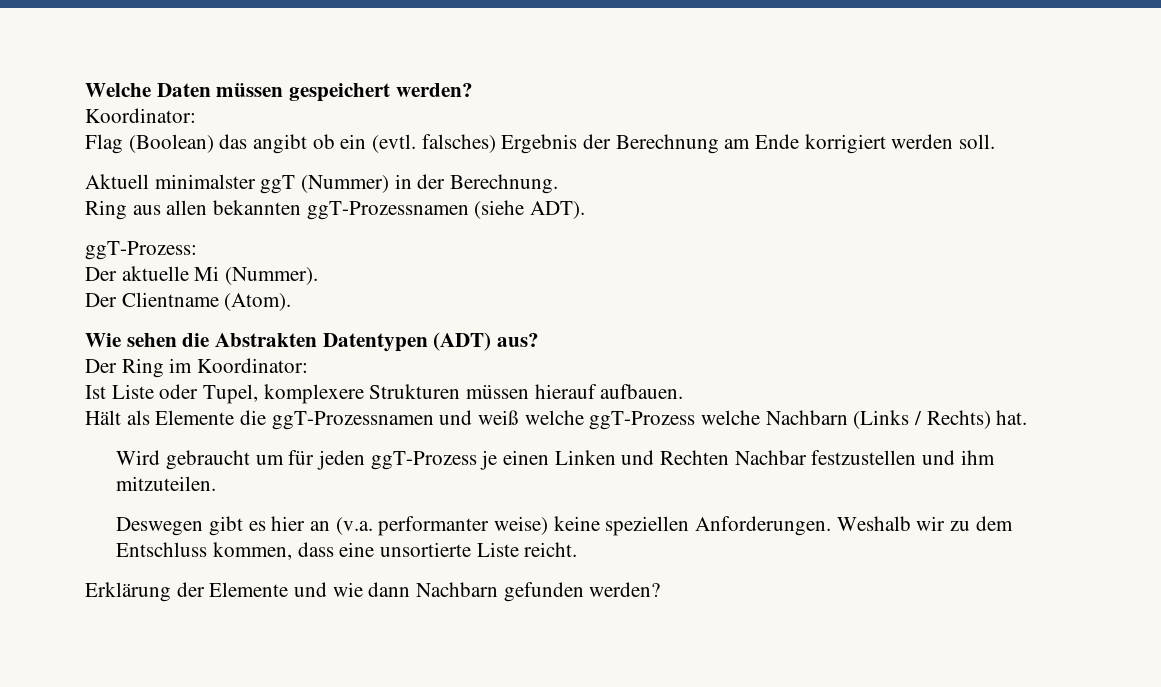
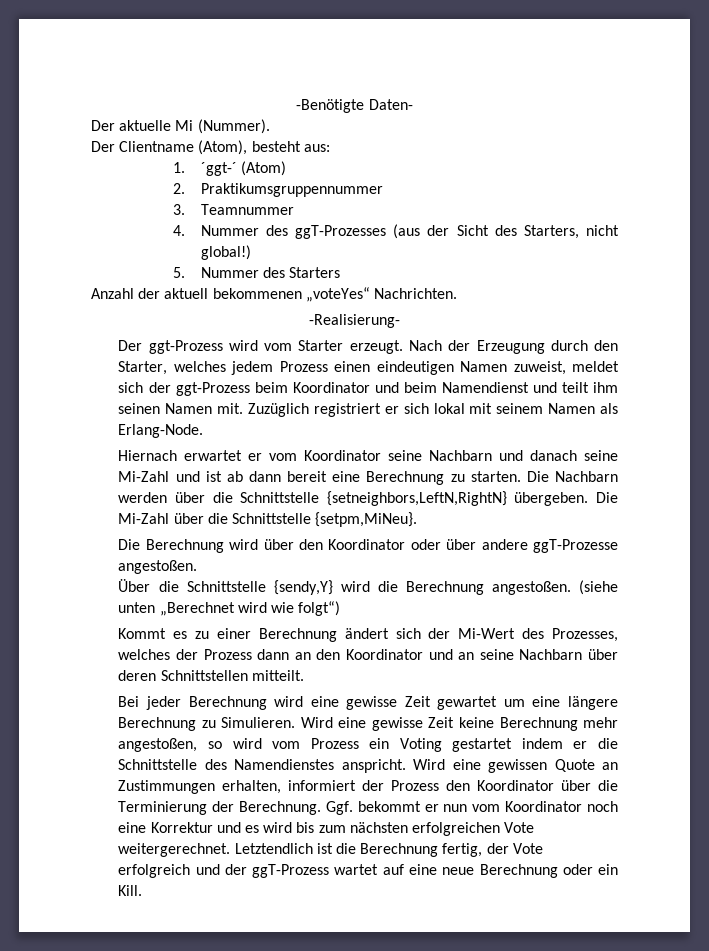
[85,83,473,102] [85,108,196,123] [85,134,996,154] [85,174,559,194] [85,200,586,220] [85,241,197,260] Welche Daten müssen gespeichert werden? // Koordinator: // Flag (Boolean) das angibt ob ein (evtl. falsches) Ergebnis der Berechnung am Ende korrigiert werden soll. // Aktuell minimalster ggT (Nummer) in der Berechnung. // Ring aus allen bekannten ggT-Prozessnamen (siehe ADT). // ggT-Prozess: -> [296,99,413,113] -Benötigte Daten-
[224,293,292,311] [85,332,540,352] [85,358,309,378] [85,384,684,404] [85,410,1028,430] [116,450,995,470] [116,476,217,491] [116,516,1013,536] [116,542,578,560] [85,582,661,602] (Atom). // Wie sehen die Abstrakten Datentypen (ADT) aus? // Der Ring im Koordinator: // Ist Liste oder Tupel, komplexere Strukturen müssen hierauf aufbauen. // Hält als Elemente die ggT-Prozessnamen und weiß welche ggT-Prozess welche Nachbarn (Links / Rechts) hat. // Wird gebraucht um für jeden ggT-Prozess je einen Linken und Rechten Nachbar festzustellen und ihm mitzuteilen. // Deswegen gibt es hier an (v.a. performanter weise) keine speziellen Anforderungen. Weshalb wir zu dem Entschluss kommen, dass eine unsortierte Liste reicht. // Erklärung der Elemente und wie dann Nachbarn gefunden werden? -> [198,140,330,155] [173,161,287,176] [173,183,383,197] [173,204,294,215] [173,224,619,239] [200,245,251,260] [173,267,341,278] [91,287,457,302] [309,314,400,328] [118,340,618,354] [118,361,619,375] [118,382,618,396] [118,403,618,417] [118,424,204,438] [118,450,618,461] [118,471,618,485] [118,491,618,506] [118,512,418,527] [118,539,618,553] [118,560,198,574] [118,579,618,595] [118,601,341,616] [118,628,618,642] [118,649,618,660] [118,670,304,681] [118,696,618,710] [118,717,618,731] [118,738,618,752] [118,759,618,773] [118,780,618,794] [118,801,618,815] [118,822,535,836] [118,843,543,857] [118,864,618,878] [118,885,143,896] (Atom), besteht aus: // 1. ´ggt-´ (Atom) // 2. Praktikumsgruppennummer // 3. Teamnummer // 4. Nummer des ggT-Prozesses (aus der Sicht des Starters, nicht global!) // 5. Nummer des Starters // Anzahl der aktuell bekommenen „voteYes“ Nachrichten. // -Realisierung- // Der ggt-Prozess wird vom Starter erzeugt. Nach der Erzeugung durch den Starter, welches jedem Prozess einen eindeutigen Namen zuweist, meldet sich der ggt-Prozess beim Koordinator und beim Namendienst und teilt ihm seinen Namen mit. Zuzüglich registriert er sich lokal mit seinem Namen als Erlang-Node. // Hiernach erwartet er vom Koordinator seine Nachbarn und danach seine Mi-Zahl und ist ab dann bereit eine Berechnung zu starten. Die Nachbarn werden über die Schnittstelle {setneighbors,LeftN,RightN} übergeben. Die Mi-Zahl über die Schnittstelle {setpm,MiNeu}. // Die Berechnung wird über den Koordinator oder über andere ggT-Prozesse angestoßen. // Über die Schnittstelle {sendy,Y} wird die Berechnung angestoßen. (siehe unten „Berechnet wird wie folgt“) // Kommt es zu einer Berechnung ändert sich der Mi-Wert des Prozesses, welches der Prozess dann an den Koordinator und an seine Nachbarn über deren Schnittstellen mitteilt. // Bei jeder Berechnung wird eine gewisse Zeit gewartet um eine längere Berechnung zu Simulieren. Wird eine gewisse Zeit keine Berechnung mehr angestoßen, so wird vom Prozess ein Voting gestartet indem er die Schnittstelle des Namendienstes anspricht. Wird eine gewissen Quote an Zustimmungen erhalten, informiert der Prozess den Koordinator über die Terminierung der Berechnung. Ggf. bekommt er nun vom Koordinator noch eine Korrektur und es wird bis zum nächsten erfolgreichen Vote weitergerechnet. Letztendlich ist die Berechnung fertig, der Vote erfolgreich und der ggT-Prozess wartet auf eine neue Berechnung oder ein Kill.

